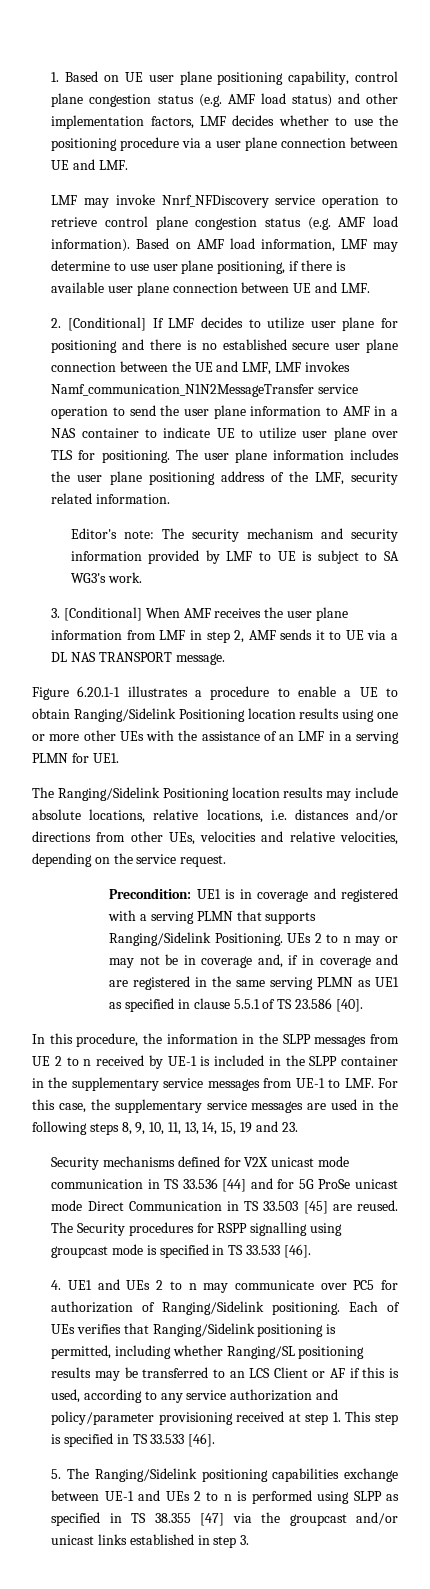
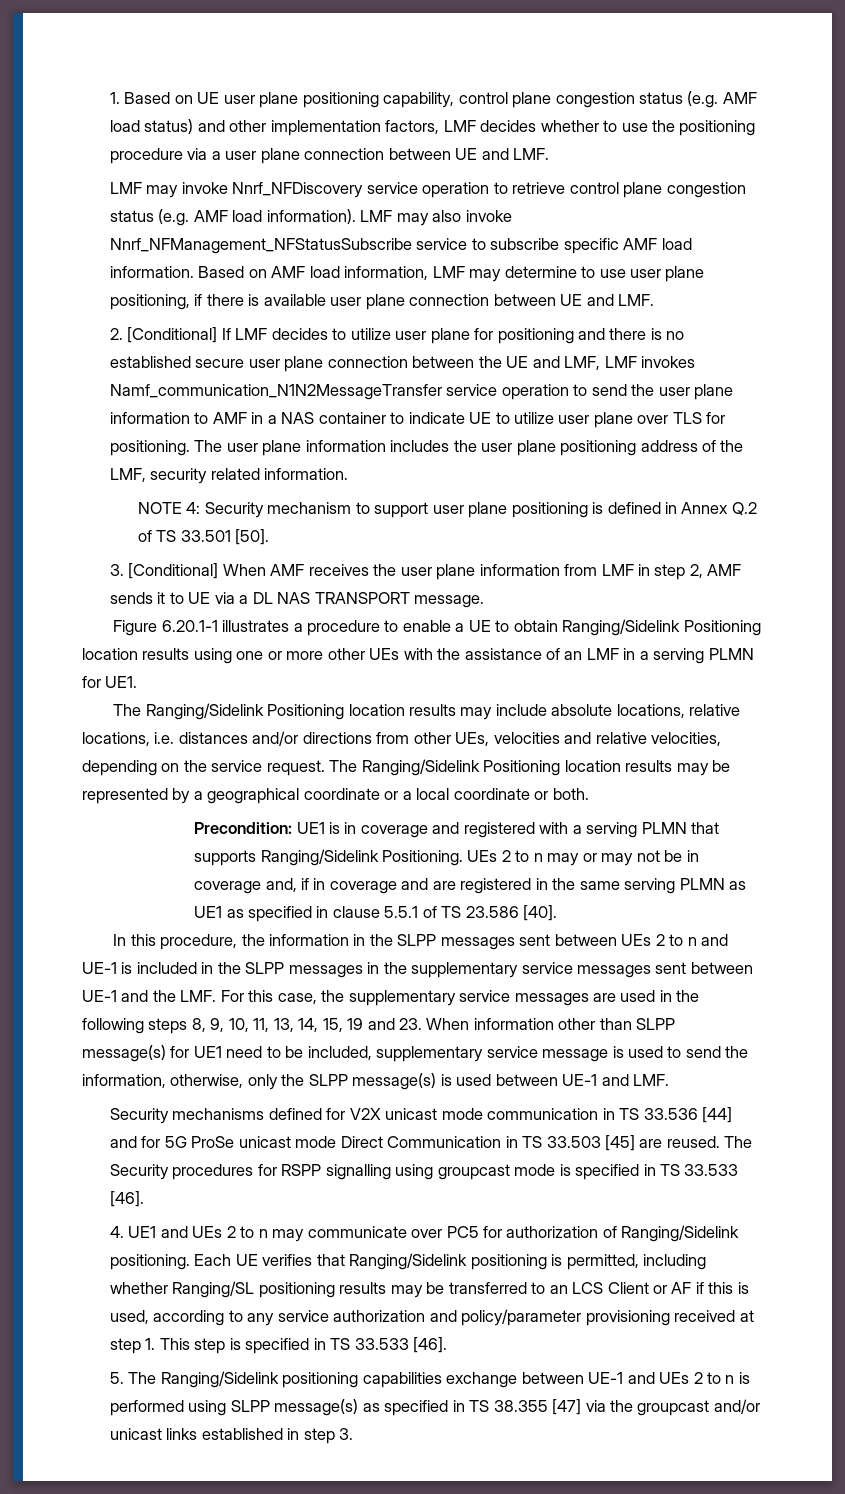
(131, 245) none -> [360,210,512,226] [110,238,692,254] [110,266,195,278] LMF may also invoke Nnrf_NFManagement_NFStatusSubscribe service to subscribe specific AMF load information.
[70,528,398,542] [70,550,400,564] [70,572,142,583] Editor's note: The security mechanism and security information provided by LMF to UE is subject to SA WG3's work. -> [138,502,757,518] [138,529,270,545] NOTE 4: Security mechanism to support user plane positioning is defined in Annex Q.2 of TS 33.501 [50].
(227, 861) none -> [329,759,731,776] [82,788,589,804] The Ranging/Sidelink Positioning location results may be represented by a geographical coordinate or a local coordinate or both.
[370,1034,399,1044] [32,1055,163,1069] from UE 2 to n received by -> [519,934,728,946] sent between UEs 2 to n and
[341,1056,398,1066] container -> [288,965,363,978] messages
[263,1078,341,1088] from UE-1 to -> [655,962,753,974] [82,990,176,1002] sent between UE-1 and the
(298, 1127) none -> [426,1018,676,1030] [82,1045,749,1062] [82,1073,670,1090] When information other than SLPP message(s) for UE1 need to be included, supplementary service message is used to send the information, otherwise, only the SLPP message(s) is used between UE-1 and LMF.
[387,1302,400,1312] [51,1324,76,1334] of UEs -> [235,1254,258,1266] UE
(382, 1496) none -> [274,1399,359,1416] message(s)

